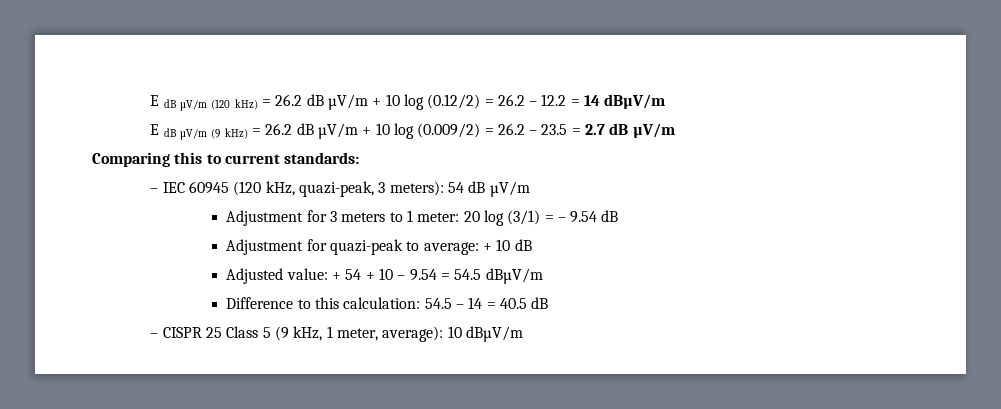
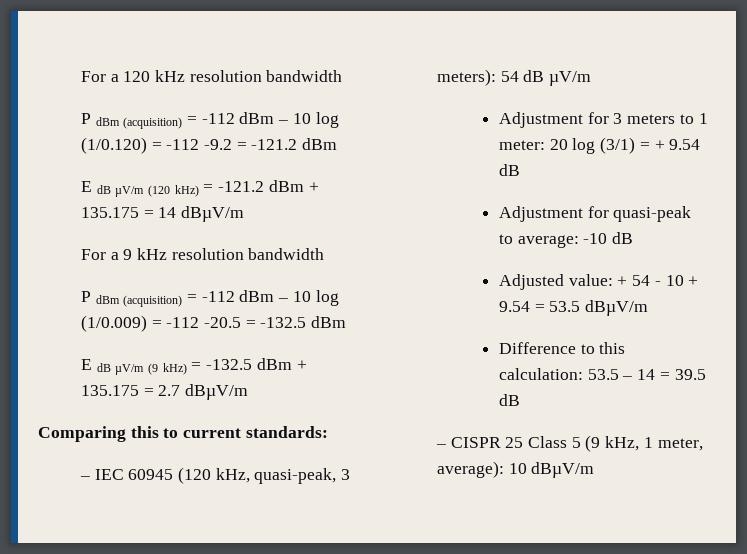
(150, 100) none -> [80,70,343,82] [80,112,339,129] [80,137,338,154] For a 120 kHz resolution bandwidth // P dBm (acquisition) = -112 dBm – 10 log (1/0.120) = -112 -9.2 = -121.2 dBm //
[275,94,666,110] 26.2 dB µV/m + 10 log (0.12/2) = 26.2 – 12.2 = 14 dBµV/m -> [218,180,319,192] [80,206,245,222] [80,248,325,260] [80,290,339,307] [80,315,347,332] -121.2 dBm + 135.175 = 14 dBµV/m // For a 9 kHz resolution bandwidth // P dBm (acquisition) = -112 dBm – 10 log (1/0.009) = -112 -20.5 = -132.5 dBm
[265,123,675,139] 26.2 dB µV/m + 10 log (0.009/2) = 26.2 – 23.5 = 2.7 dB µV/m -> [206,358,307,370] [80,384,249,400] -132.5 dBm + 135.175 = 2.7 dBµV/m
[298,181,374,197] quazi-peak, -> [254,468,337,484] quasi-peak,
[557,217,566,222] – -> [654,140,665,150] +
[329,239,403,255] quazi-peak -> [613,206,692,222] quasi-peak
[482,239,511,251] + 10 -> [583,233,608,244] -10
[365,268,406,280] + 10 – -> [654,275,699,286] - 10 +
[454,269,482,280] 54.5 -> [549,301,581,312] 53.5
[424,298,452,309] 54.5 -> [587,369,619,380] 53.5
[499,298,527,309] 40.5 -> [674,369,706,380] 39.5

